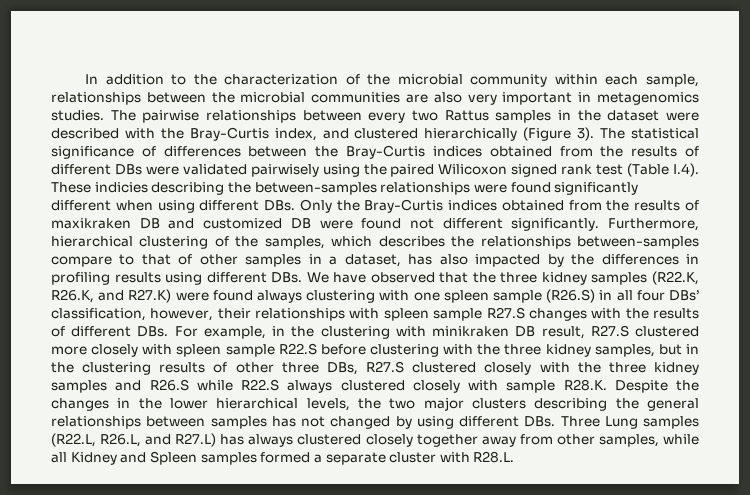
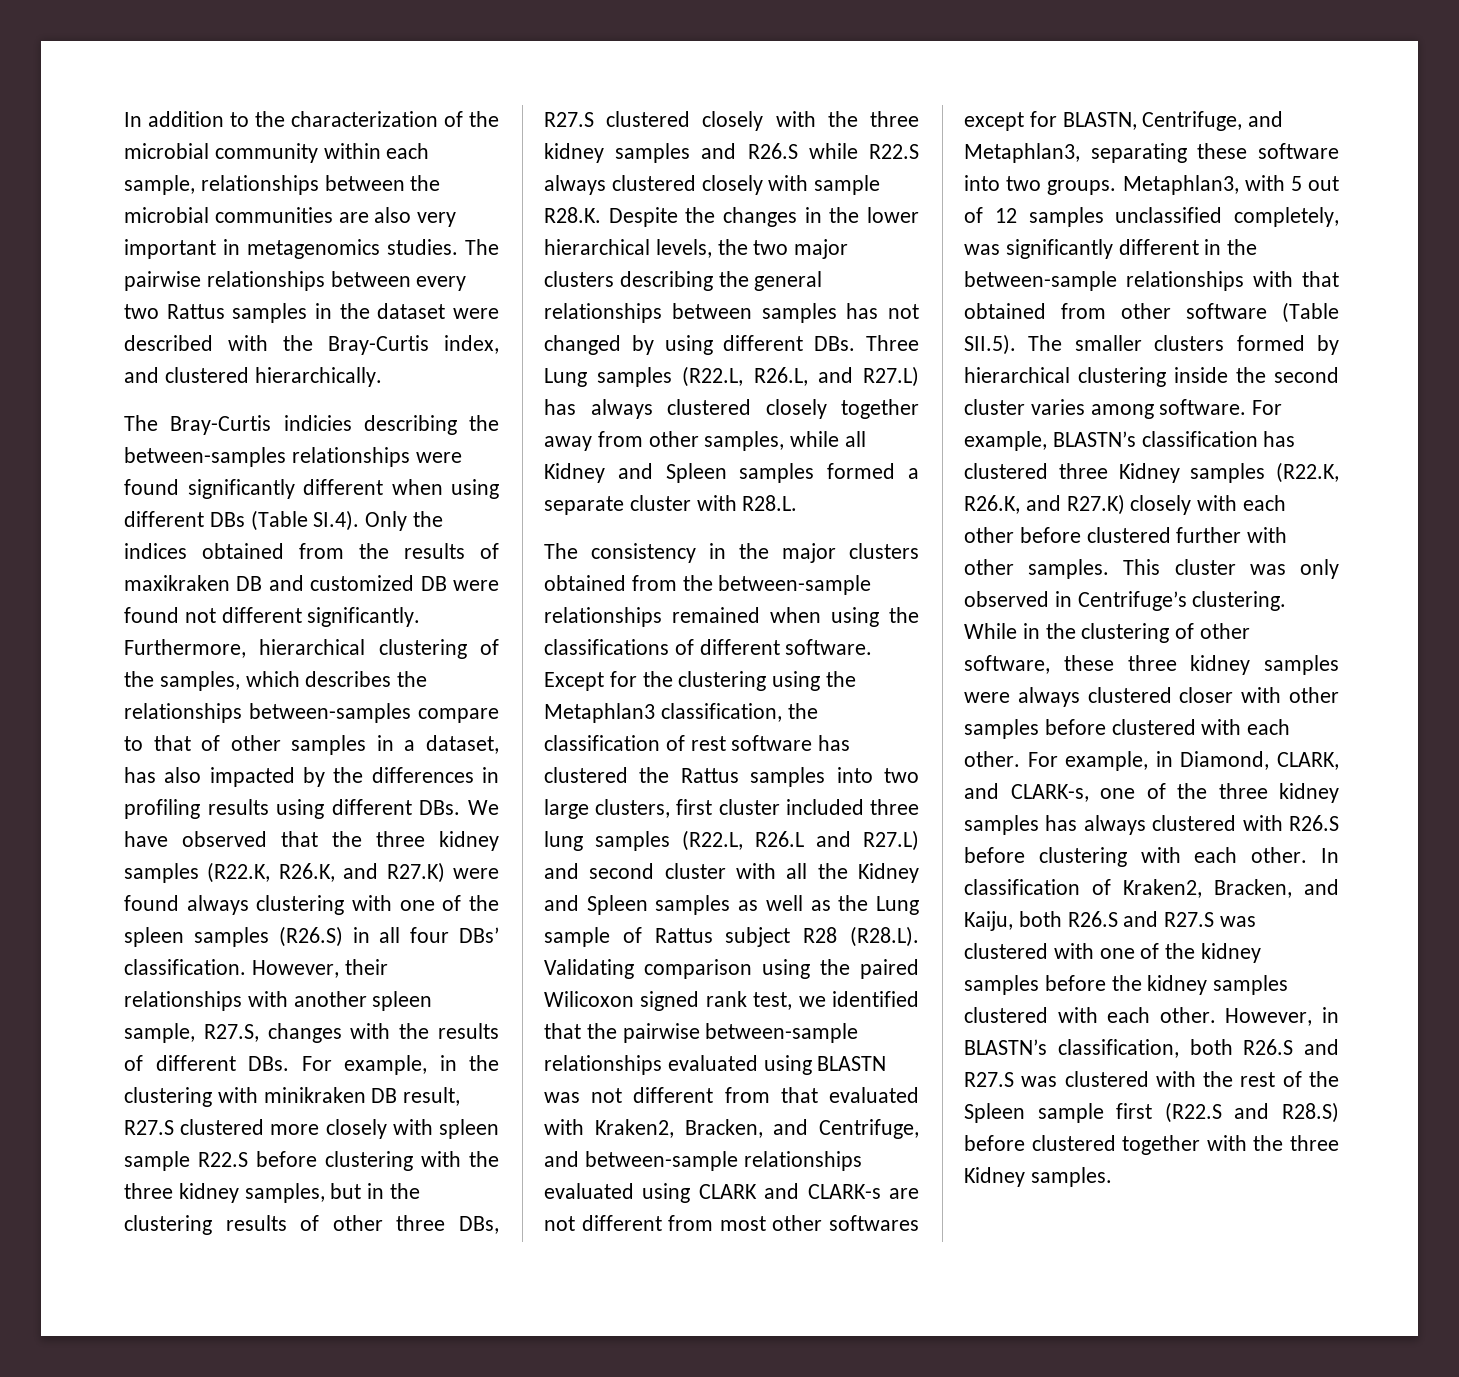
[424,127,699,141] [51,145,700,159] [51,163,699,177] [51,182,91,193] hierarchically (Figure 3). The statistical significance of differences between the Bray-Curtis indices obtained from the results of different DBs were validated pairwisely using the paired Wilicoxon signed rank test (Table I.4). These -> [254,367,382,387] [124,415,272,435] hierarchically. // The Bray-Curtis
[264,200,296,211] DBs. -> [209,510,360,531] DBs (Table SI.4).
[364,199,444,213] Bray-Curtis -> (444, 519) none
[443,290,542,303] spleen sample -> [442,895,500,911] [124,927,269,947] of the spleen samples
[51,308,214,321] classification, however, -> [124,959,339,978] classification. However,
[383,307,525,321] spleen sample R27.S -> [293,991,433,1011] [124,1023,259,1043] another spleen sample, R27.S,
(515, 457) none -> [544,543,919,563] [544,575,872,595] [544,607,919,627] [544,639,873,655] [544,671,857,691] [544,703,818,723] [544,735,851,751] [544,767,919,787] [544,799,919,819] [544,830,919,851] [544,863,919,883] [544,895,919,915] [544,926,919,947] [544,959,919,979] [544,991,919,1011] [544,1023,859,1043] [544,1055,887,1075] [544,1087,919,1103] [544,1119,919,1139] [544,1151,862,1171] [544,1183,919,1203] [544,1215,919,1231] [964,111,1284,131] [964,143,1339,163] [964,175,1339,195] [964,207,1339,227] [964,239,1258,259] [964,271,1339,291] [964,302,1339,323] [964,334,1339,355] [964,367,1339,387] [964,399,1283,419] [964,431,1296,451] [964,462,1339,483] [964,494,1287,515] [964,527,1288,543] [964,559,1339,579] [964,591,1287,611] [964,623,1251,643] [964,655,1339,675] [964,687,1339,707] [964,719,1291,739] [964,751,1339,771] [964,783,1339,803] [964,815,1339,835] [964,847,1339,867] [964,879,1339,898] [964,911,1257,931] [964,943,1262,963] [964,975,1289,995] [964,1007,1339,1026] [964,1039,1339,1058] [964,1071,1339,1087] [964,1102,1339,1123] [964,1135,1339,1155] [964,1167,1112,1187] // The consistency in the major clusters obtained from the between-sample relationships remained when using the classifications of different software. Except for the clustering using the Metaphlan3 classification, the classification of rest software has clustered the Rattus samples into two large clusters, first cluster included three lung samples (R22.L, R26.L and R27.L) and second cluster with all the Kidney and Spleen samples as well as the Lung sample of Rattus subject R28 (R28.L). Validating comparison using the paired Wilicoxon signed rank test, we identified that the pairwise between-sample relationships evaluated using BLASTN was not different from that evaluated with Kraken2, Bracken, and Centrifuge, and between-sample relationships evaluated using CLARK and CLARK-s are not different from most other softwares except for BLASTN, Centrifuge, and Metaphlan3, separating these software into two groups. Metaphlan3, with 5 out of 12 samples unclassified completely, was significantly different in the between-sample relationships with that obtained from other software (Table SII.5). The smaller clusters formed by hierarchical clustering inside the second cluster varies among software. For example, BLASTN’s classification has clustered three Kidney samples (R22.K, R26.K, and R27.K) closely with each other before clustered further with other samples. This cluster was only observed in Centrifuge’s clustering. While in the clustering of other software, these three kidney samples were always clustered closer with other samples before clustered with each other. For example, in Diamond, CLARK, and CLARK-s, one of the three kidney samples has always clustered with R26.S before clustering with each other. In classification of Kraken2, Bracken, and Kaiju, both R26.S and R27.S was clustered with one of the kidney samples before the kidney samples clustered with each other. However, in BLASTN’s classification, both R26.S and R27.S was clustered with the rest of the Spleen sample first (R22.S and R28.S) before clustered together with the three Kidney samples.

